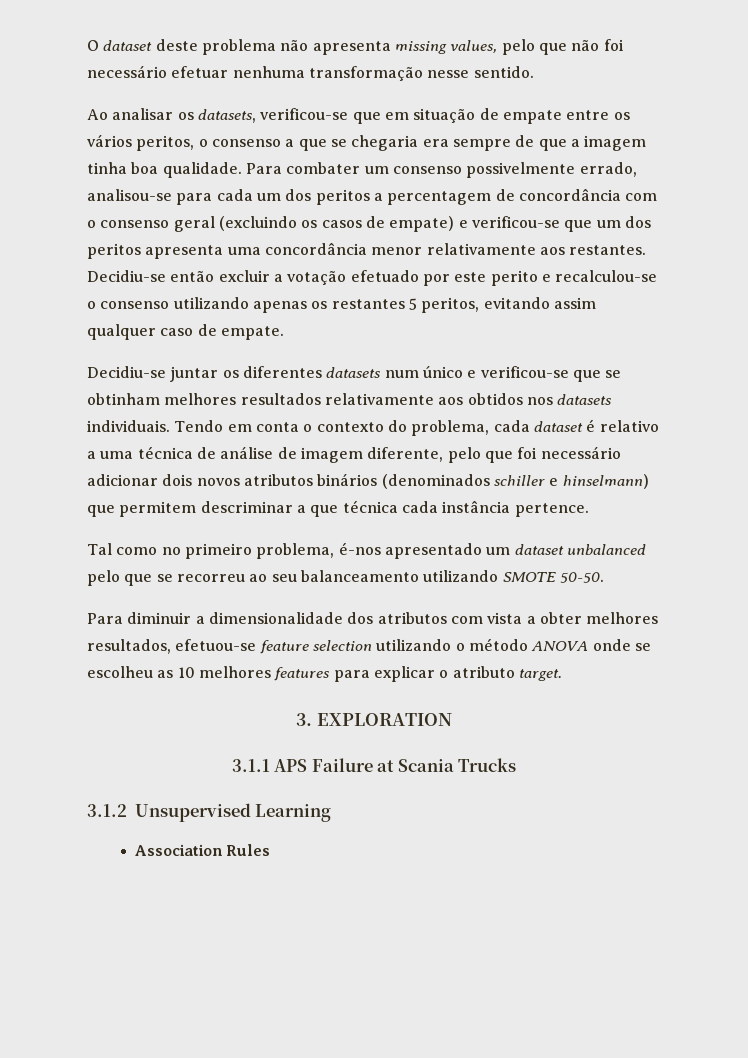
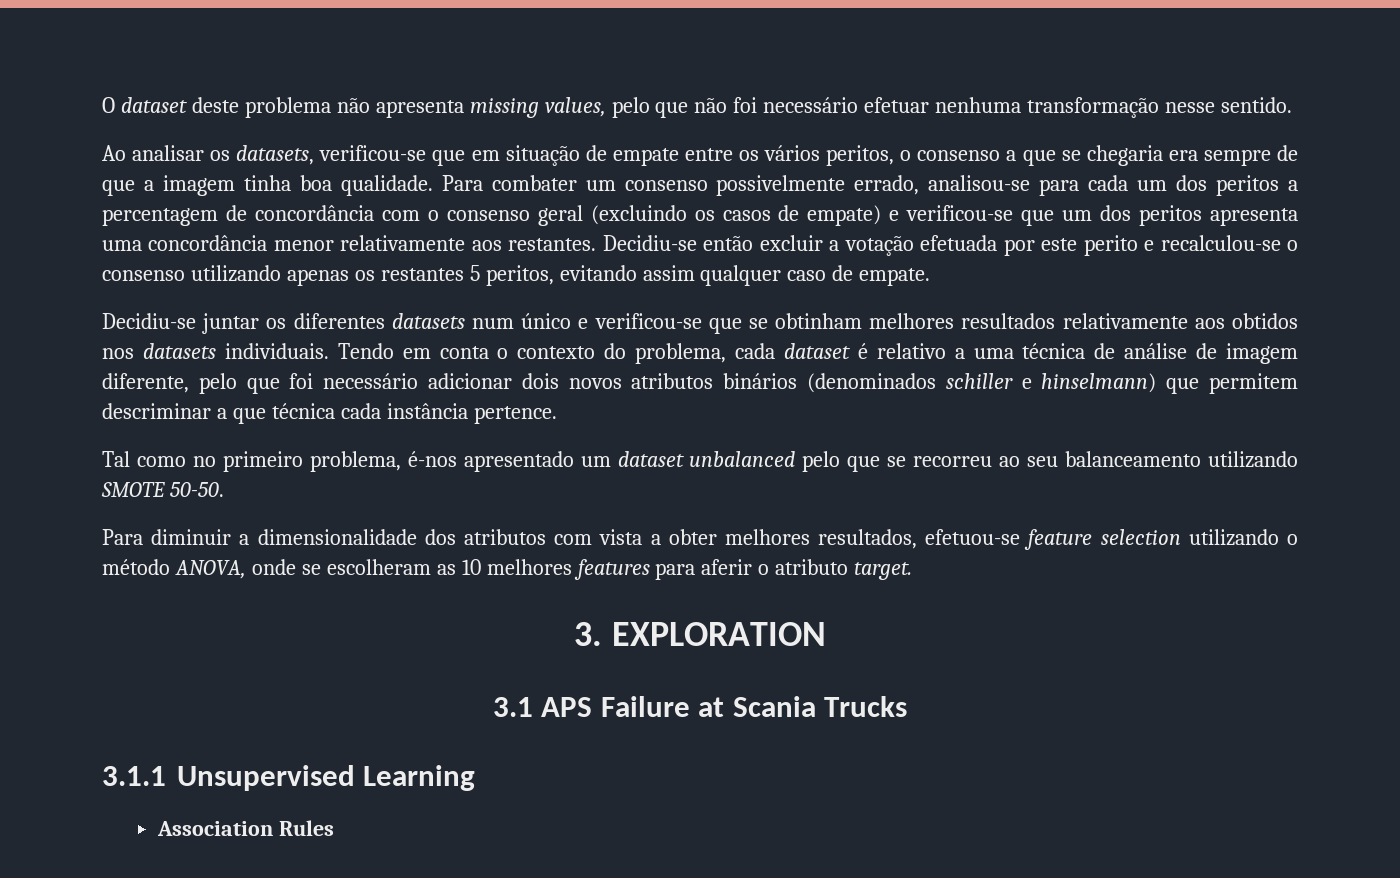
[350,270,419,282] efetuado -> [920,235,998,251] efetuada
[531,641,589,651] ANOVA -> [174,560,246,579] ANOVA,
[87,666,153,678] escolheu -> [326,559,431,575] escolheram
[373,666,435,682] explicar -> [701,559,753,575] aferir
[231,759,270,772] 3.1.1 -> [493,697,534,717] 3.1
[87,804,127,817] 3.1.2 -> [102,766,166,786] 3.1.1

